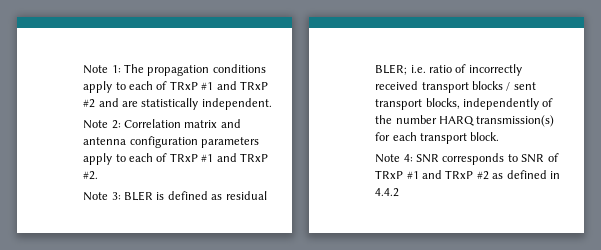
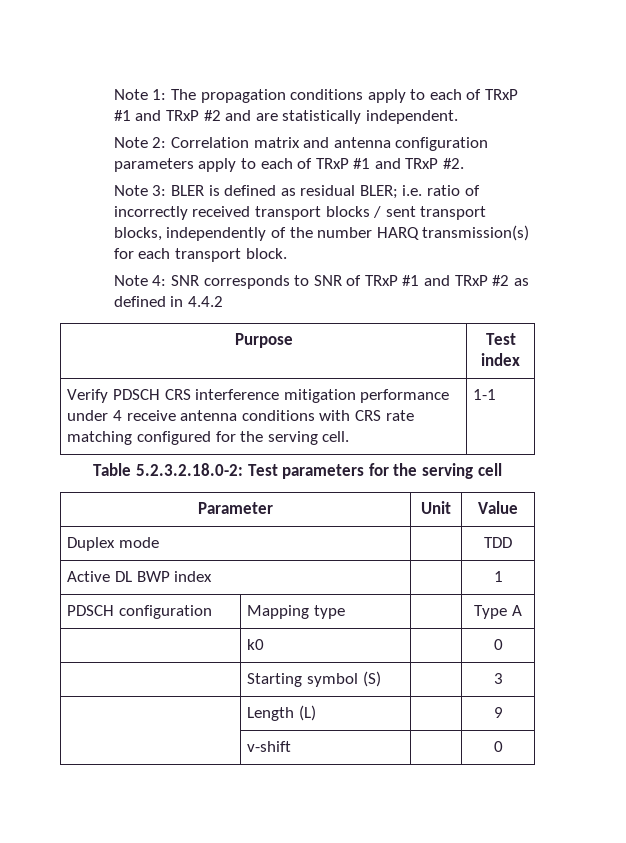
(400, 192) none -> [234,333,293,348] [485,333,516,345] [481,353,520,366] [67,389,450,403] [67,410,414,421] [67,431,350,445] [473,389,497,400] [93,463,502,479] [198,502,273,514] [421,501,451,514] [478,501,518,514] [67,537,160,551] [484,537,512,548] [67,571,213,582] [493,571,503,582] [67,605,213,619] [247,605,346,619] [474,605,522,619] [247,639,265,650] [493,639,503,650] [247,671,381,687] [493,673,503,684] [247,705,317,721] [493,707,503,718] [247,741,292,752] [493,741,503,752] // Purpose | Test index // Verify PDSCH CRS interference mitigation performance under 4 receive antenna conditions with CRS rate matching configured for the serving cell. | 1-1 // Table 5.2.3.2.18.0-2: Test parameters for the serving cell // Parameter | Unit | Value // Duplex mode | | TDD // Active DL BWP index | | 1 // PDSCH configuration | Mapping type | | Type A // | k0 | | 0 // | Starting symbol (S) | | 3 // | Length (L) | | 9 // | v-shift | | 0

